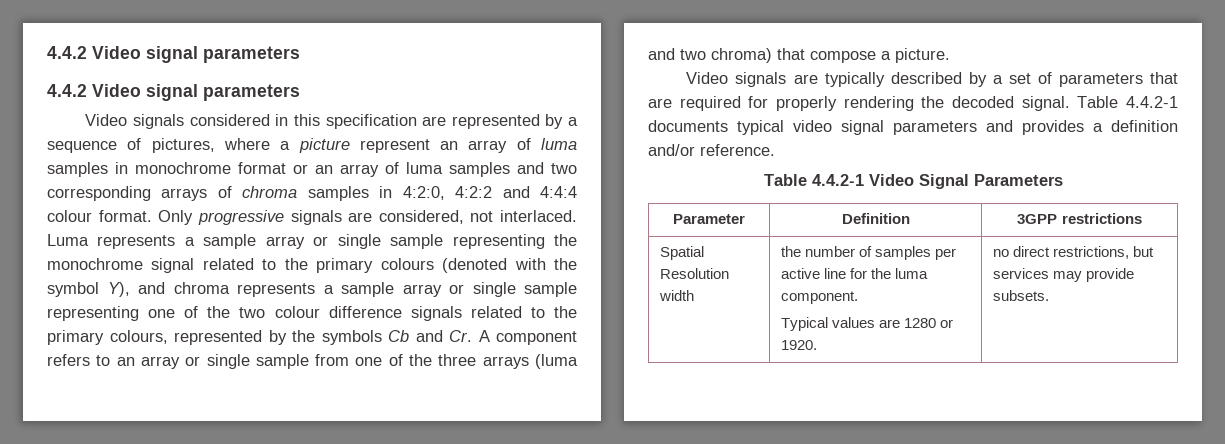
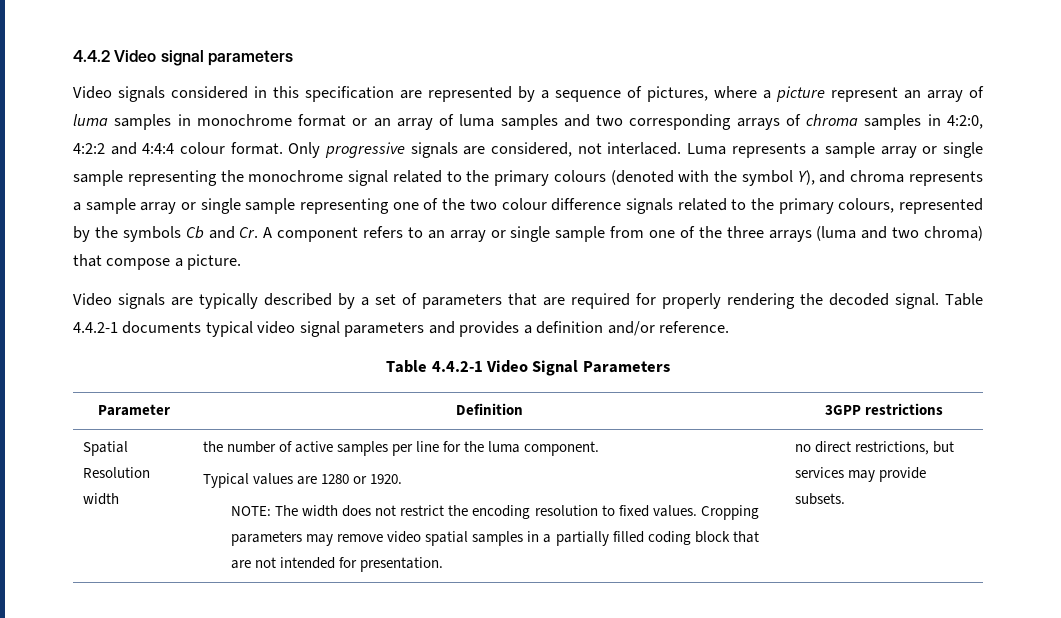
[47,46,300,63] [47,84,300,101] 4.4.2 Video signal parameters // 4.4.2 Video signal parameters -> [73,50,293,66] 4.4.2 Video signal parameters
(873, 251) none -> [294,441,333,453] active
[781,268,821,279] active -> (413, 450) none
(818, 345) none -> [231,505,759,520] [231,531,759,546] [231,557,444,572] // NOTE: The width does not restrict the encoding resolution to fixed values. Cropping parameters may remove video spatial samples in a partially filled coding block that are not intended for presentation.

